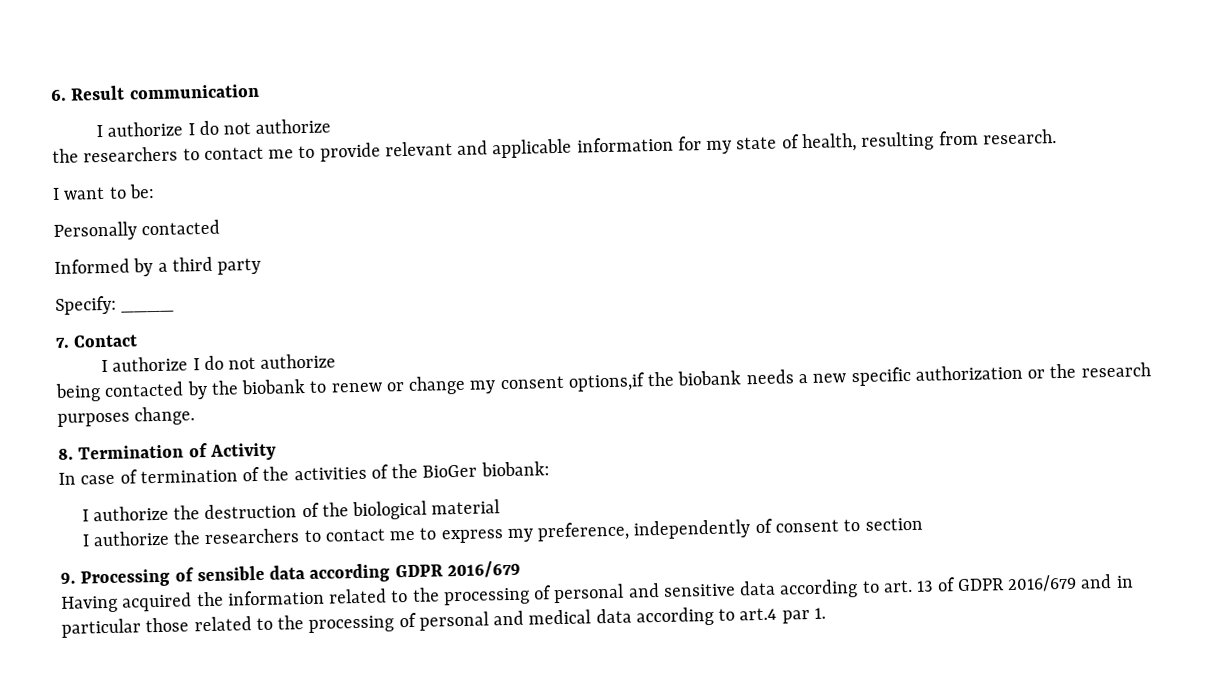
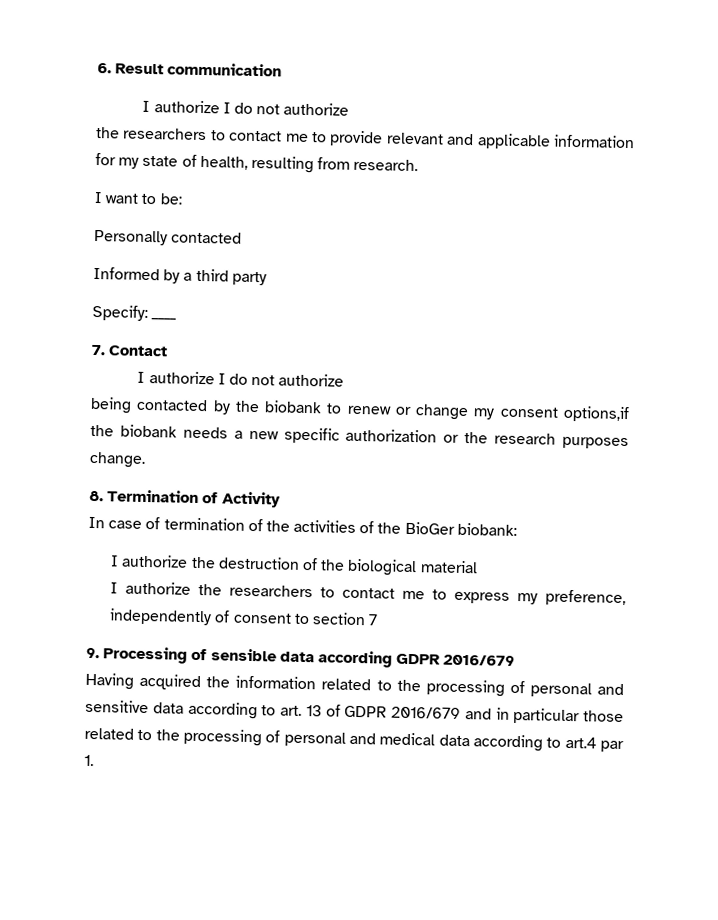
(923, 524) none -> [368,614,379,626] 7

